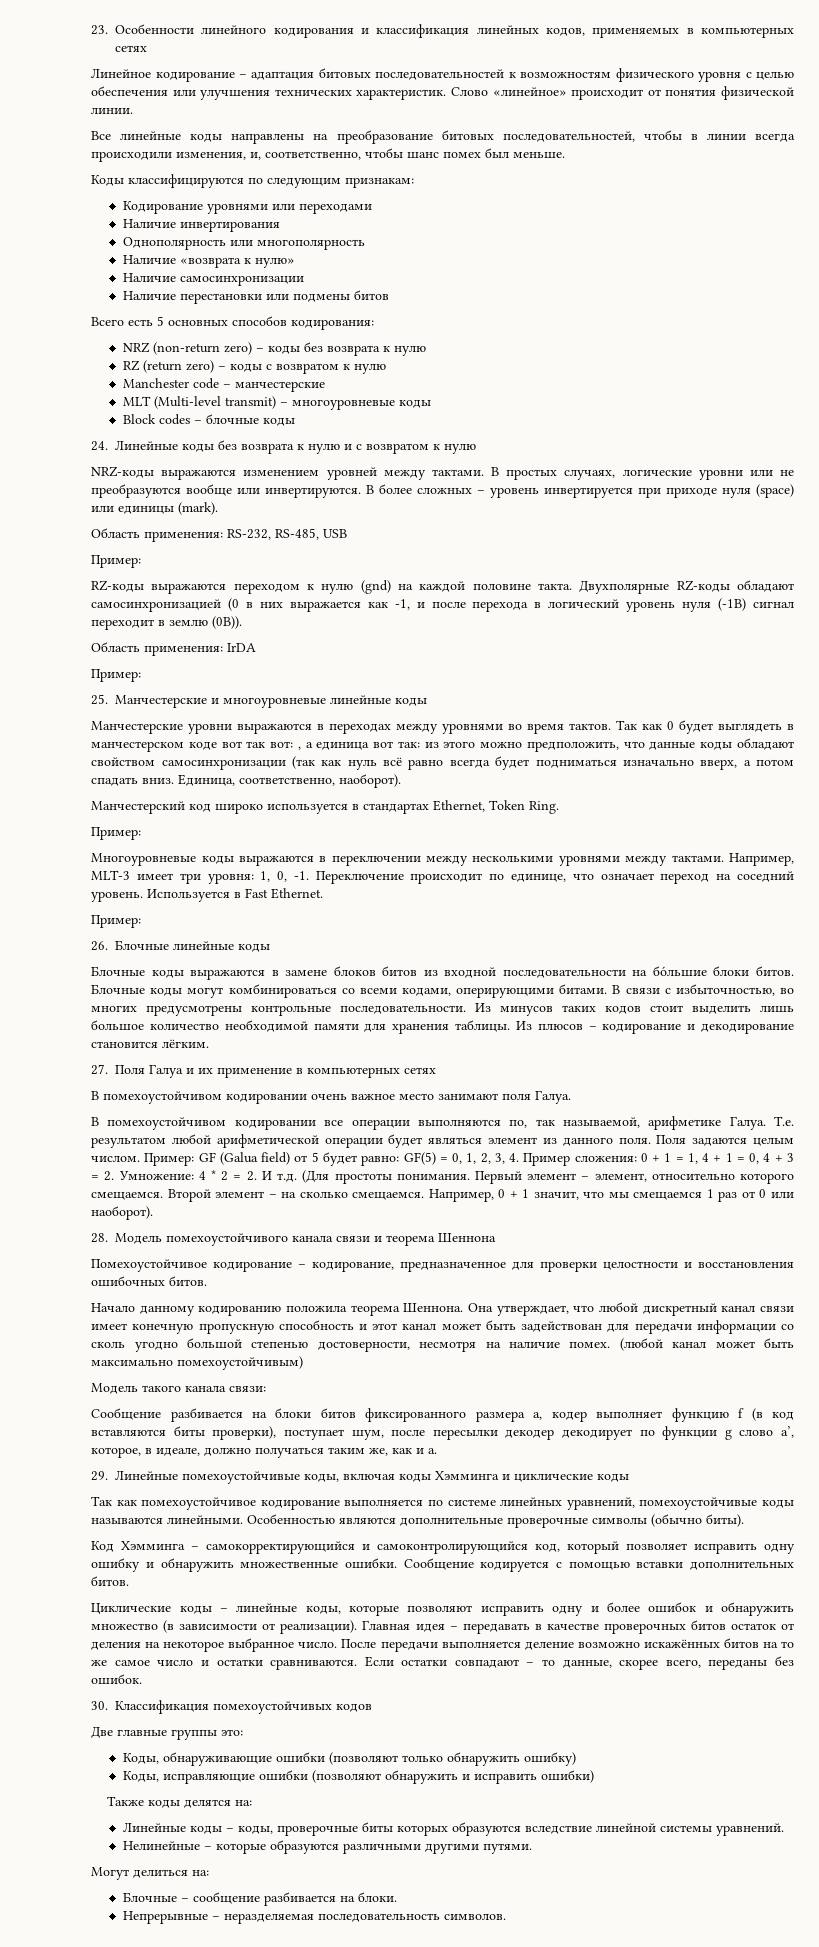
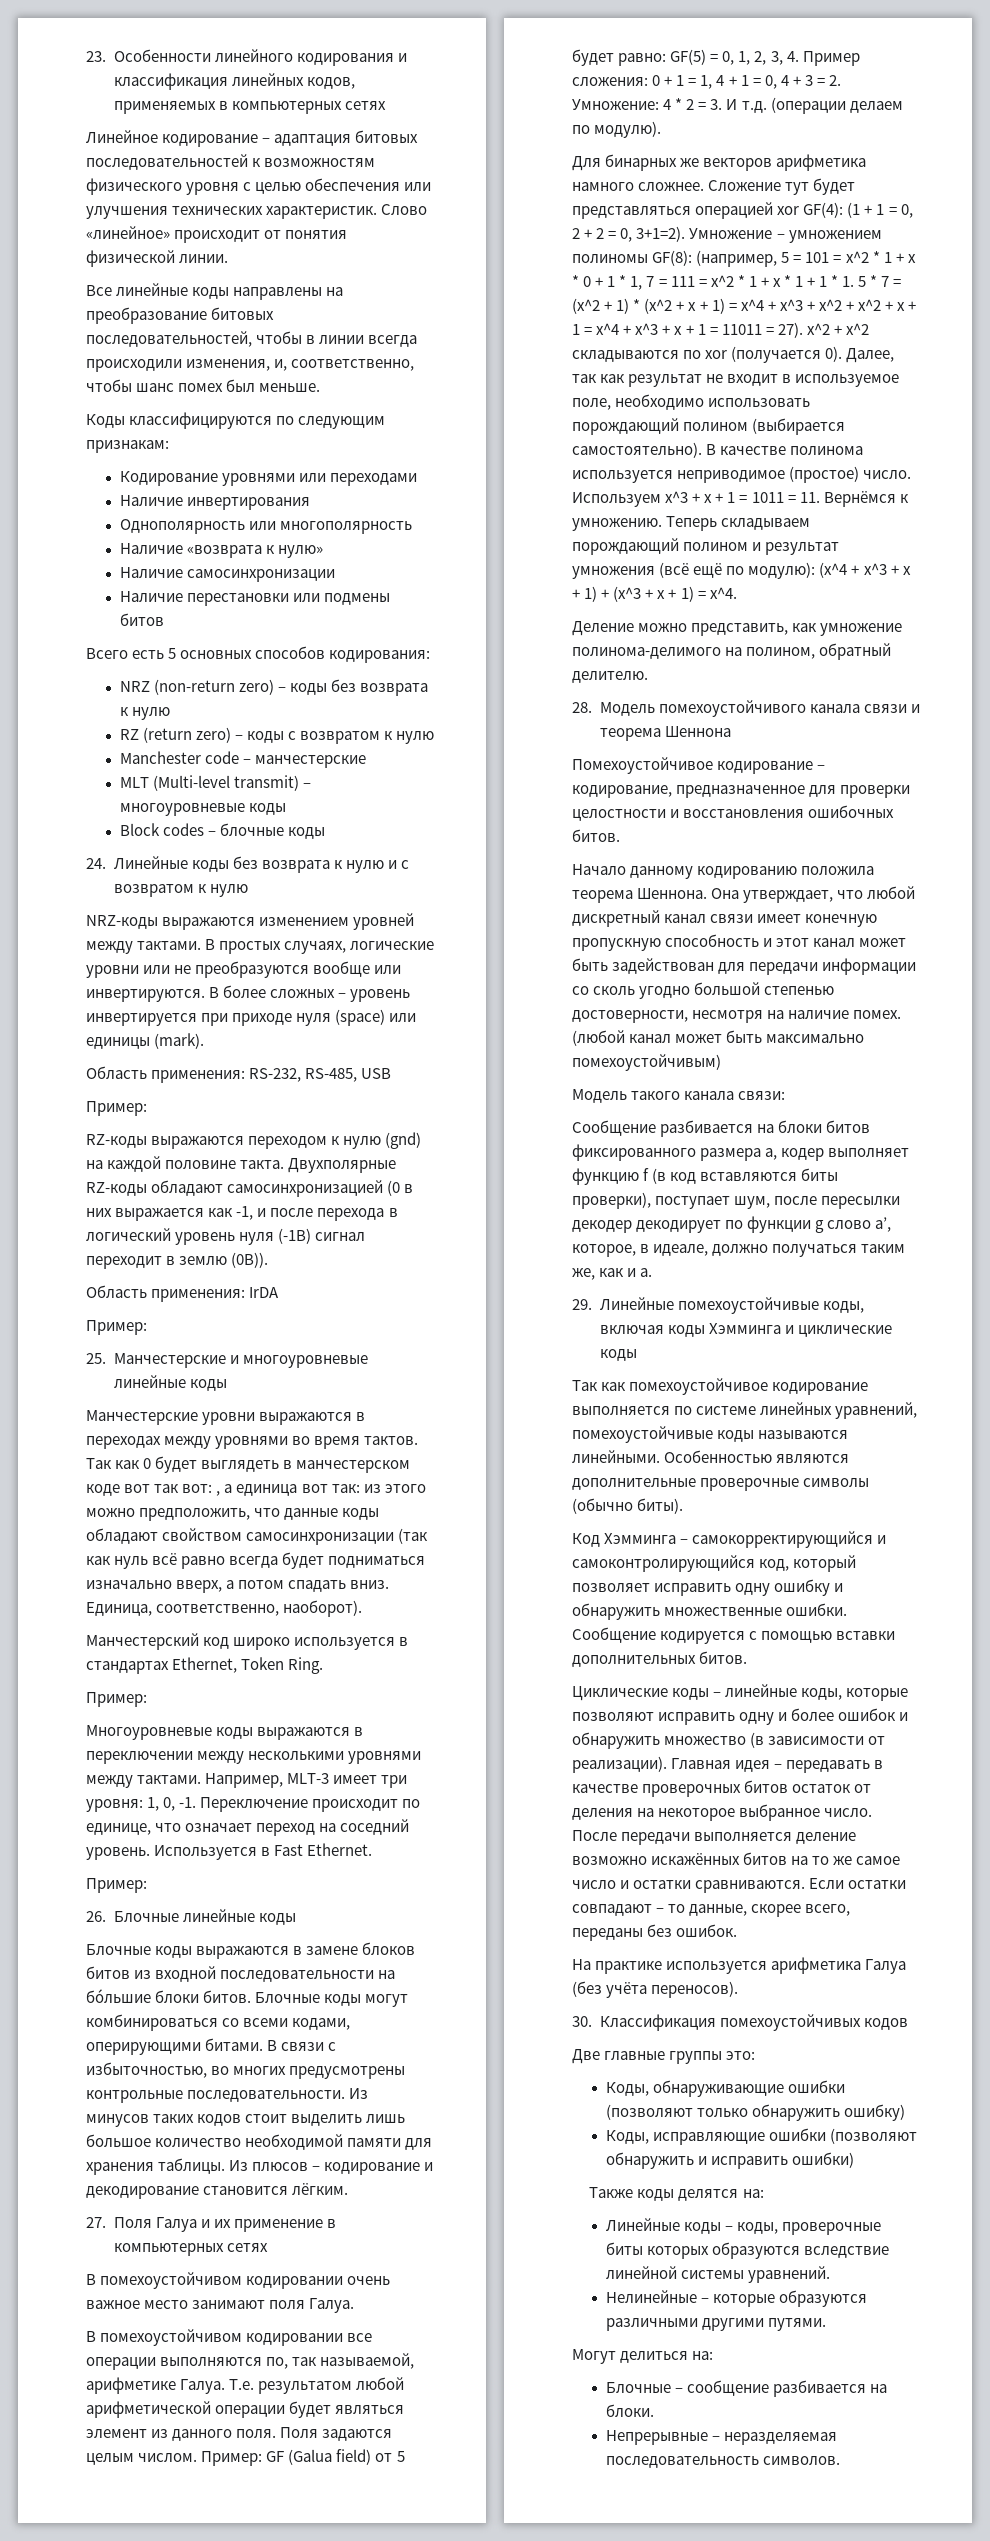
[246,1171,257,1181] 2. -> [710,99,723,110] 3.
[302,1170,794,1184] [91,1189,794,1202] [91,1206,154,1220] (Для простоты понимания. Первый элемент – элемент, относительно которого смещаемся. Второй элемент – на сколько смещаемся. Например, 0 + 1 значит, что мы смещаемся 1 раз от 0 или наоборот). -> [770,97,903,114] [572,121,662,138] [572,154,867,171] [572,178,856,195] [572,202,913,219] [572,226,882,243] [572,250,916,267] [572,275,902,290] [572,298,917,314] [572,322,869,338] [572,346,895,363] [572,374,900,387] [572,394,811,410] [572,418,846,435] [572,442,864,458] [572,466,912,483] [572,491,909,507] [572,516,811,531] [572,538,840,555] [572,562,911,579] [572,586,737,602] [572,621,903,636] [572,643,892,660] [572,671,649,683] (операции делаем по модулю). // Для бинарных же векторов арифметика намного сложнее. Сложение тут будет представляться операцией xor GF(4): (1 + 1 = 0, 2 + 2 = 0, 3+1=2). Умножение – умножением полиномы GF(8): (например, 5 = 101 = x^2 * 1 + x * 0 + 1 * 1, 7 = 111 = x^2 * 1 + x * 1 + 1 * 1. 5 * 7 = (x^2 + 1) * (x^2 + x + 1) = x^4 + x^3 + x^2 + x^2 + x + 1 = x^4 + x^3 + x + 1 = 11011 = 27). x^2 + x^2 складываются по xor (получается 0). Далее, так как результат не входит в используемое поле, необходимо использовать порождающий полином (выбирается самостоятельно). В качестве полинома используется неприводимое (простое) число. Используем x^3 + x + 1 = 1011 = 11. Вернёмся к умножению. Теперь складываем порождающий полином и результат умножения (всё ещё по модулю): (x^4 + x^3 + x + 1) + (x^3 + x + 1) = x^4. // Деление можно представить, как умножение полинома-делимого на полином, обратный делителю.
(143, 1679) none -> [572,1957,907,1974] [572,1981,739,1998] // На практике используется арифметика Галуа (без учёта переносов).

